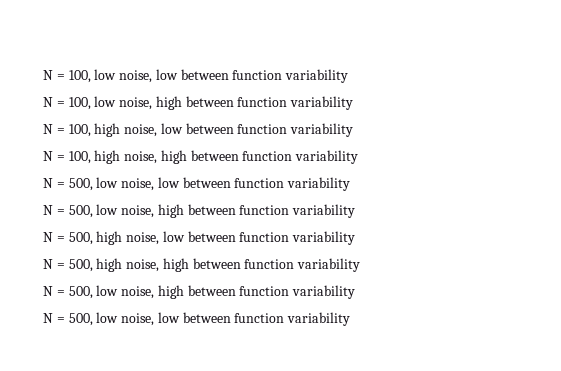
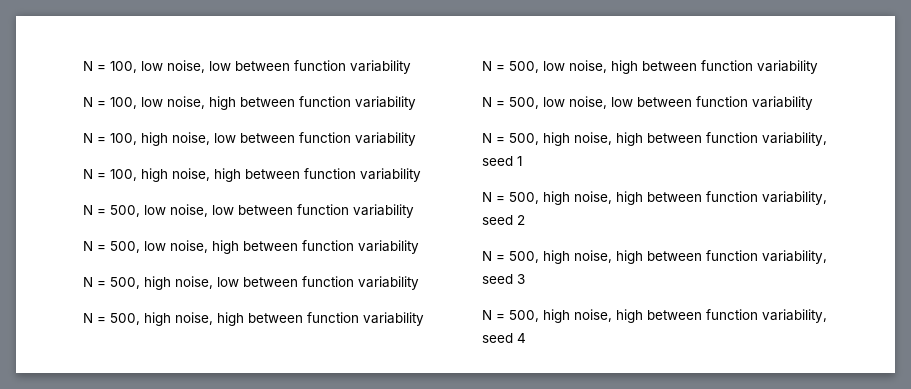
(351, 319) none -> [482,132,827,146] [482,156,522,166] [482,191,827,205] [482,215,525,225] [482,250,827,264] [482,274,525,284] [482,309,827,323] [482,333,526,343] // N = 500, high noise, high between function variability, seed 1 // N = 500, high noise, high between function variability, seed 2 // N = 500, high noise, high between function variability, seed 3 // N = 500, high noise, high between function variability, seed 4

